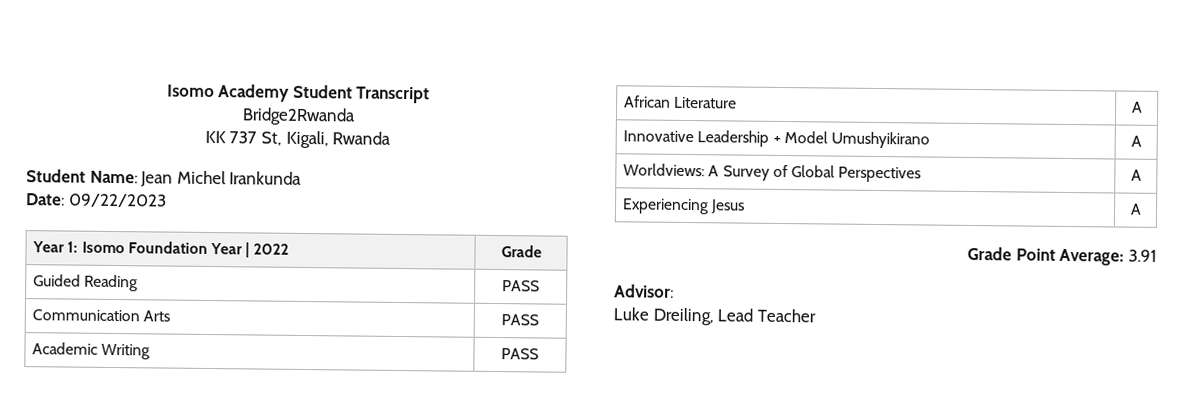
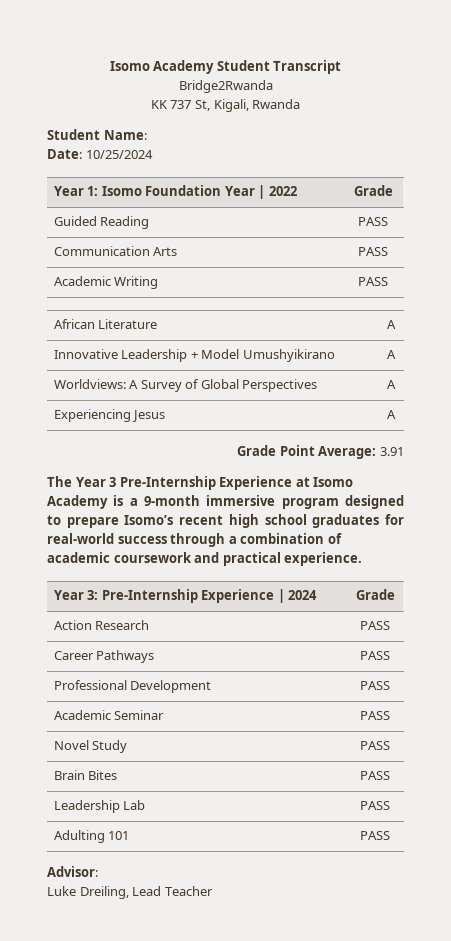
[140,170,303,187] Jean Michel Irankunda -> (147, 135) none
[67,193,167,208] 09/22/2023 -> [85,150,153,159] 10/25/2024
(1157, 255) none -> [47,476,354,490] [47,495,404,509] [47,514,405,528] [47,533,342,547] [47,552,363,566] [53,589,318,603] [355,589,395,600] [53,620,150,630] [360,621,390,630] [53,650,155,663] [360,651,390,660] [53,680,212,693] [360,681,390,690] [53,710,165,720] [360,711,390,720] [53,740,128,753] [360,741,390,750] [53,770,118,780] [360,771,390,780] [53,800,146,813] [360,801,390,810] [53,830,130,843] [360,831,390,840] // The Year 3 Pre-Internship Experience at Isomo Academy is a 9-month immersive program designed to prepare Isomo’s recent high school graduates for real-world success through a combination of academic coursework and practical experience. // Year 3: Pre-Internship Experience | 2024 | Grade // Action Research | PASS // Career Pathways | PASS // Professional Development | PASS // Academic Seminar | PASS // Novel Study | PASS // Brain Bites | PASS // Leadership Lab | PASS // Adulting 101 | PASS

